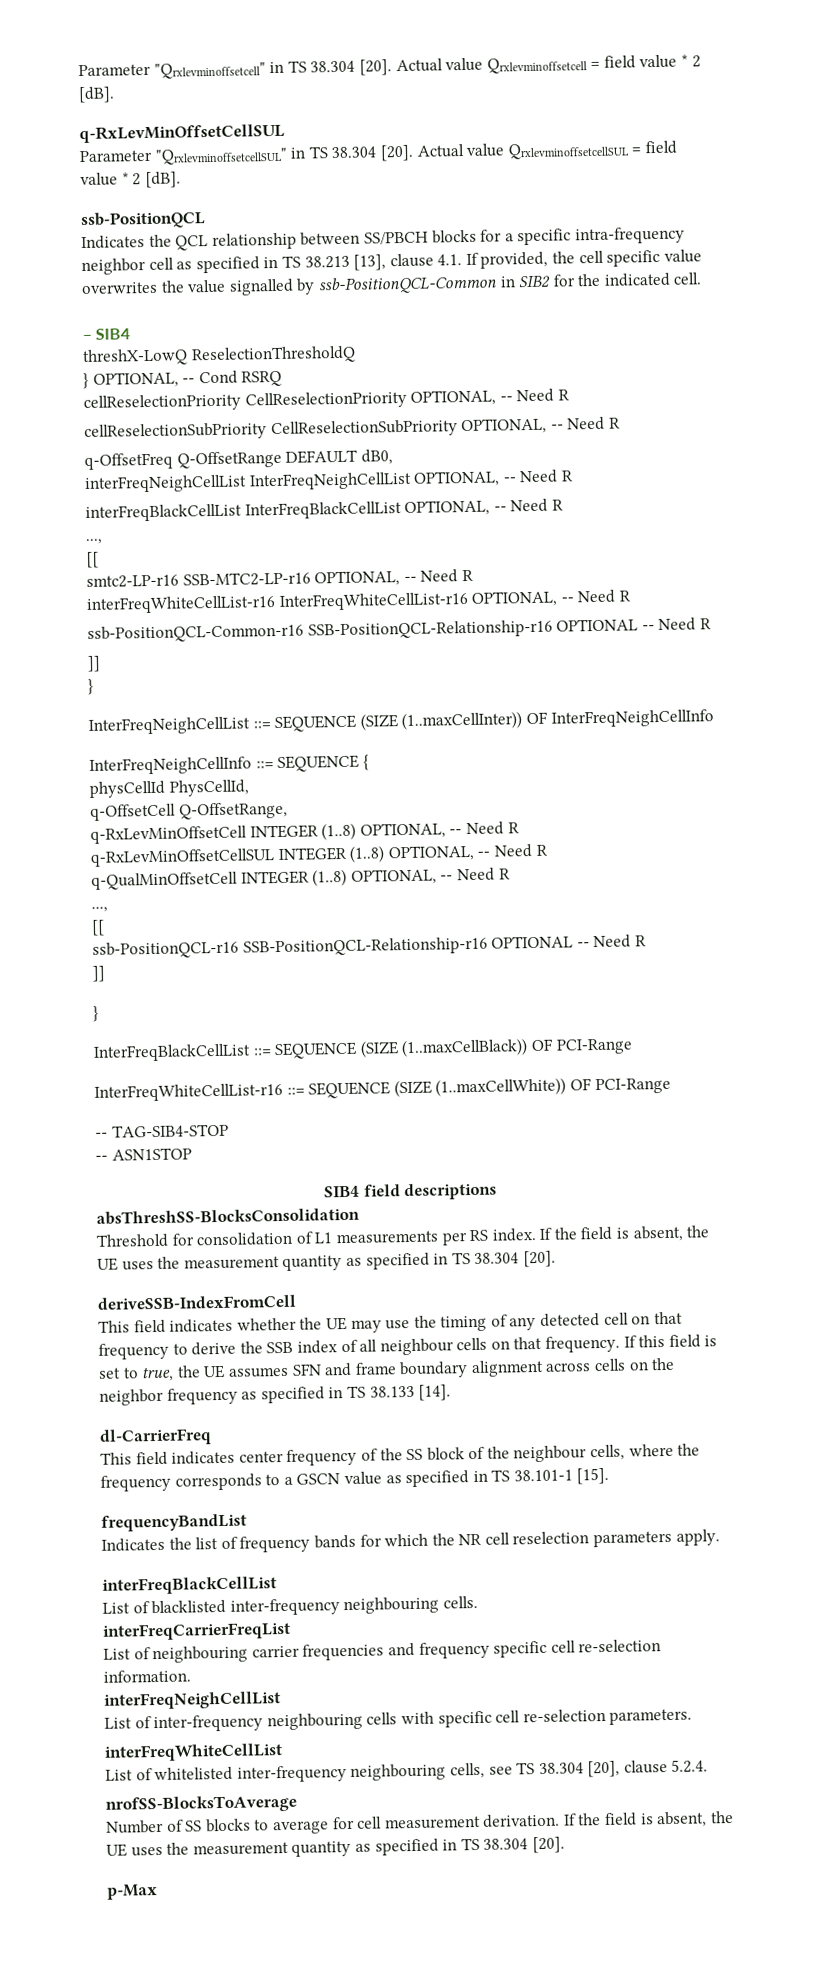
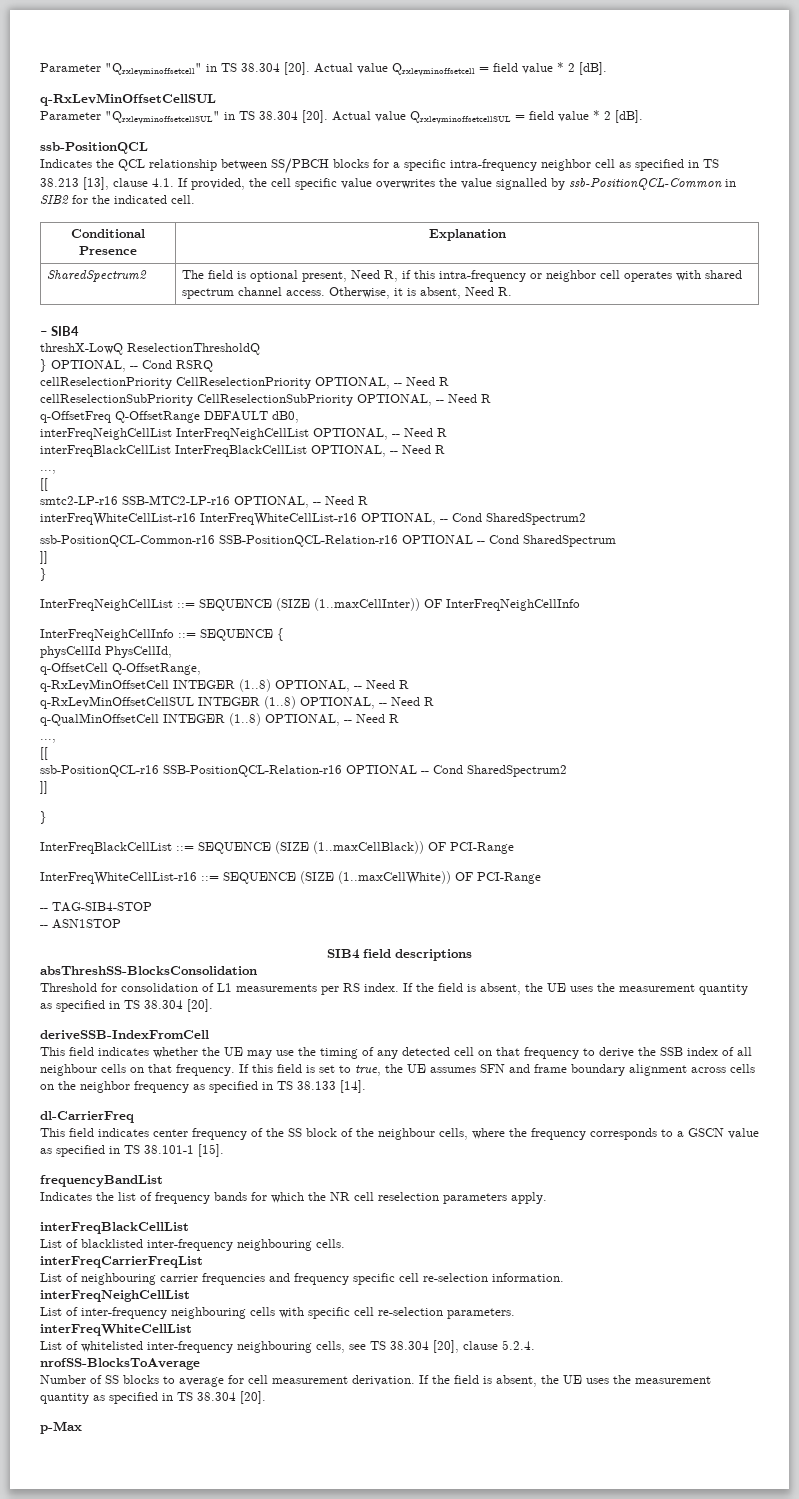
(702, 278) none -> [71,229,145,238] [79,246,137,255] [428,229,506,241] [47,270,148,282] [182,270,743,282] [182,287,513,299] // Conditional Presence | Explanation // SharedSpectrum2 | The field is optional present, Need R, if this intra-frequency or neighbor cell operates with shared spectrum channel access. Otherwise, it is absent, Need R.
[577,589,631,604] Need R -> [452,513,586,525] Cond SharedSpectrum2
[307,617,712,640] SSB-PositionQCL-Relationship-r16 OPTIONAL -- Need R -> [219,535,616,547] SSB-PositionQCL-Relation-r16 OPTIONAL -- Cond SharedSpectrum
[242,934,647,957] SSB-PositionQCL-Relationship-r16 OPTIONAL -- Need R -> [163,765,567,777] SSB-PositionQCL-Relation-r16 OPTIONAL -- Cond SharedSpectrum2

